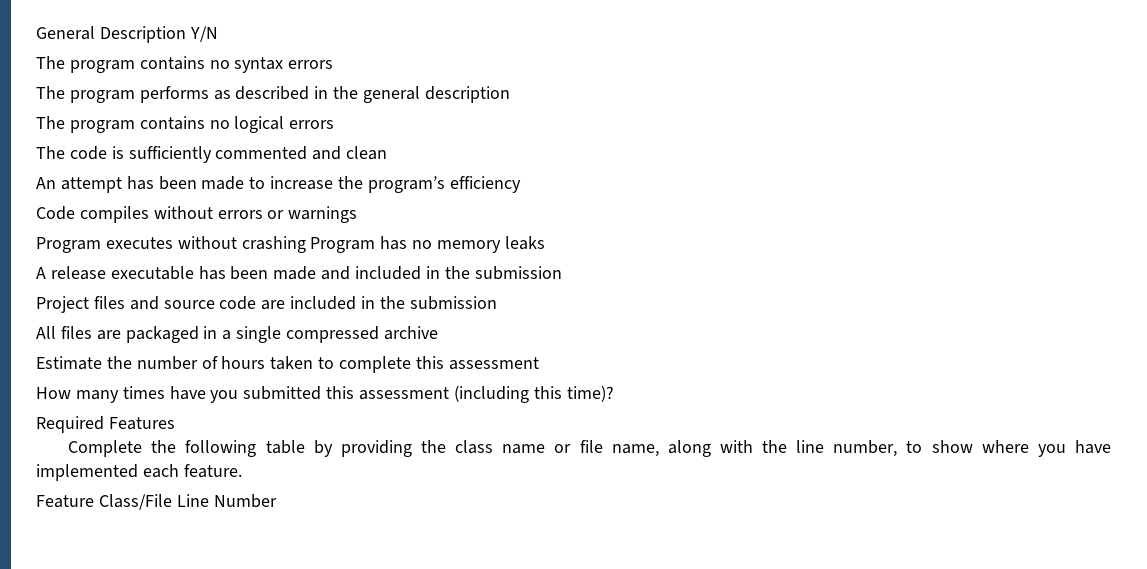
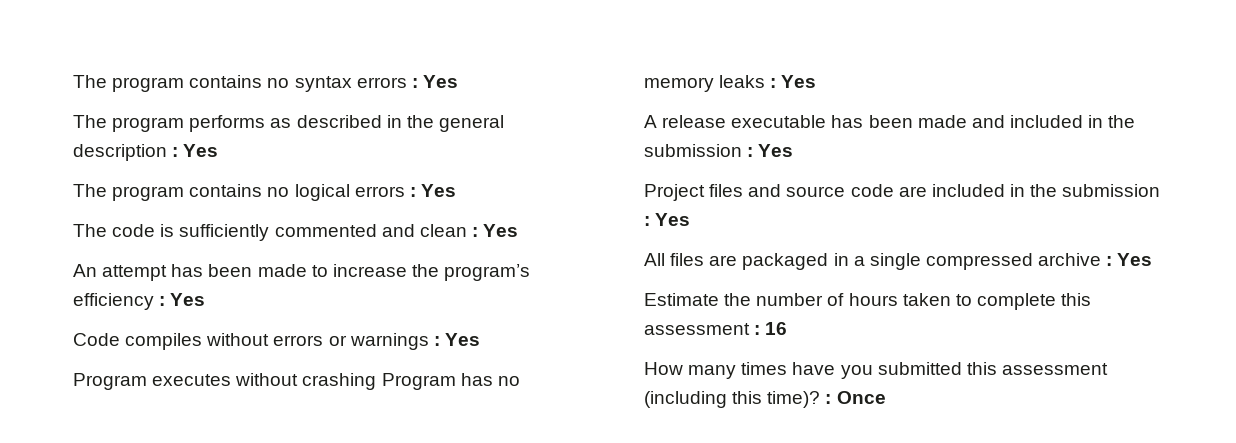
[36,26,218,43] General Description Y/N // -> (73, 81) none
(334, 64) none -> [411,75,458,88] : Yes
(510, 94) none -> [172,144,219,157] : Yes
(335, 124) none -> [409,184,456,197] : Yes
(388, 153) none -> [471,224,519,237] : Yes
(521, 184) none -> [159,293,206,306] : Yes
(358, 214) none -> [433,333,480,346] : Yes
(545, 243) none -> [770,75,817,88] : Yes
(562, 273) none -> [747,144,794,157] : Yes
(497, 303) none -> [644,213,691,226] : Yes
(438, 333) none -> [1106,253,1153,266] : Yes
(539, 363) none -> [754,322,788,335] : 16
[36,416,175,433] [68,440,1112,457] [36,464,242,481] [36,494,277,510] // Required Features // Complete the following table by providing the class name or file name, along with the line number, to show where you have implemented each feature. // Feature Class/File Line Number -> [825,391,886,404] : Once

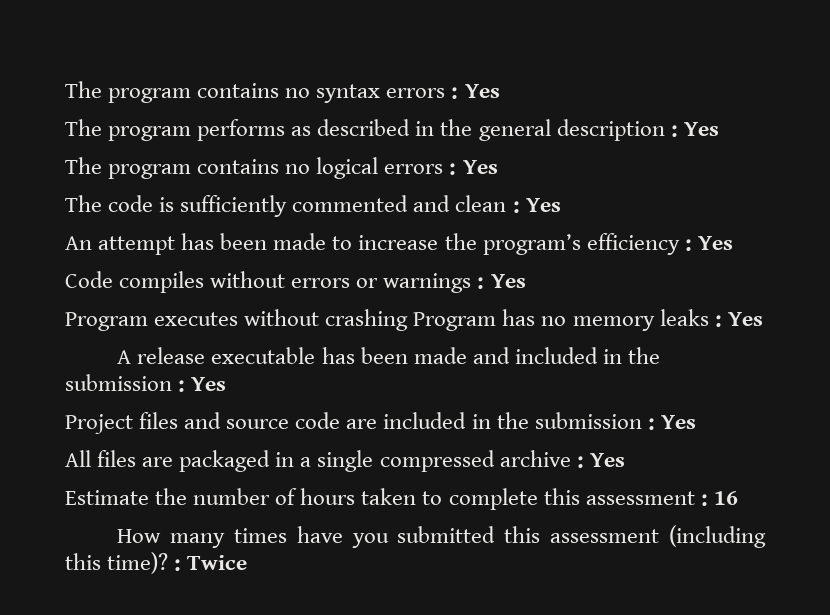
[836,391,886,404] Once -> [187,555,248,570] Twice

